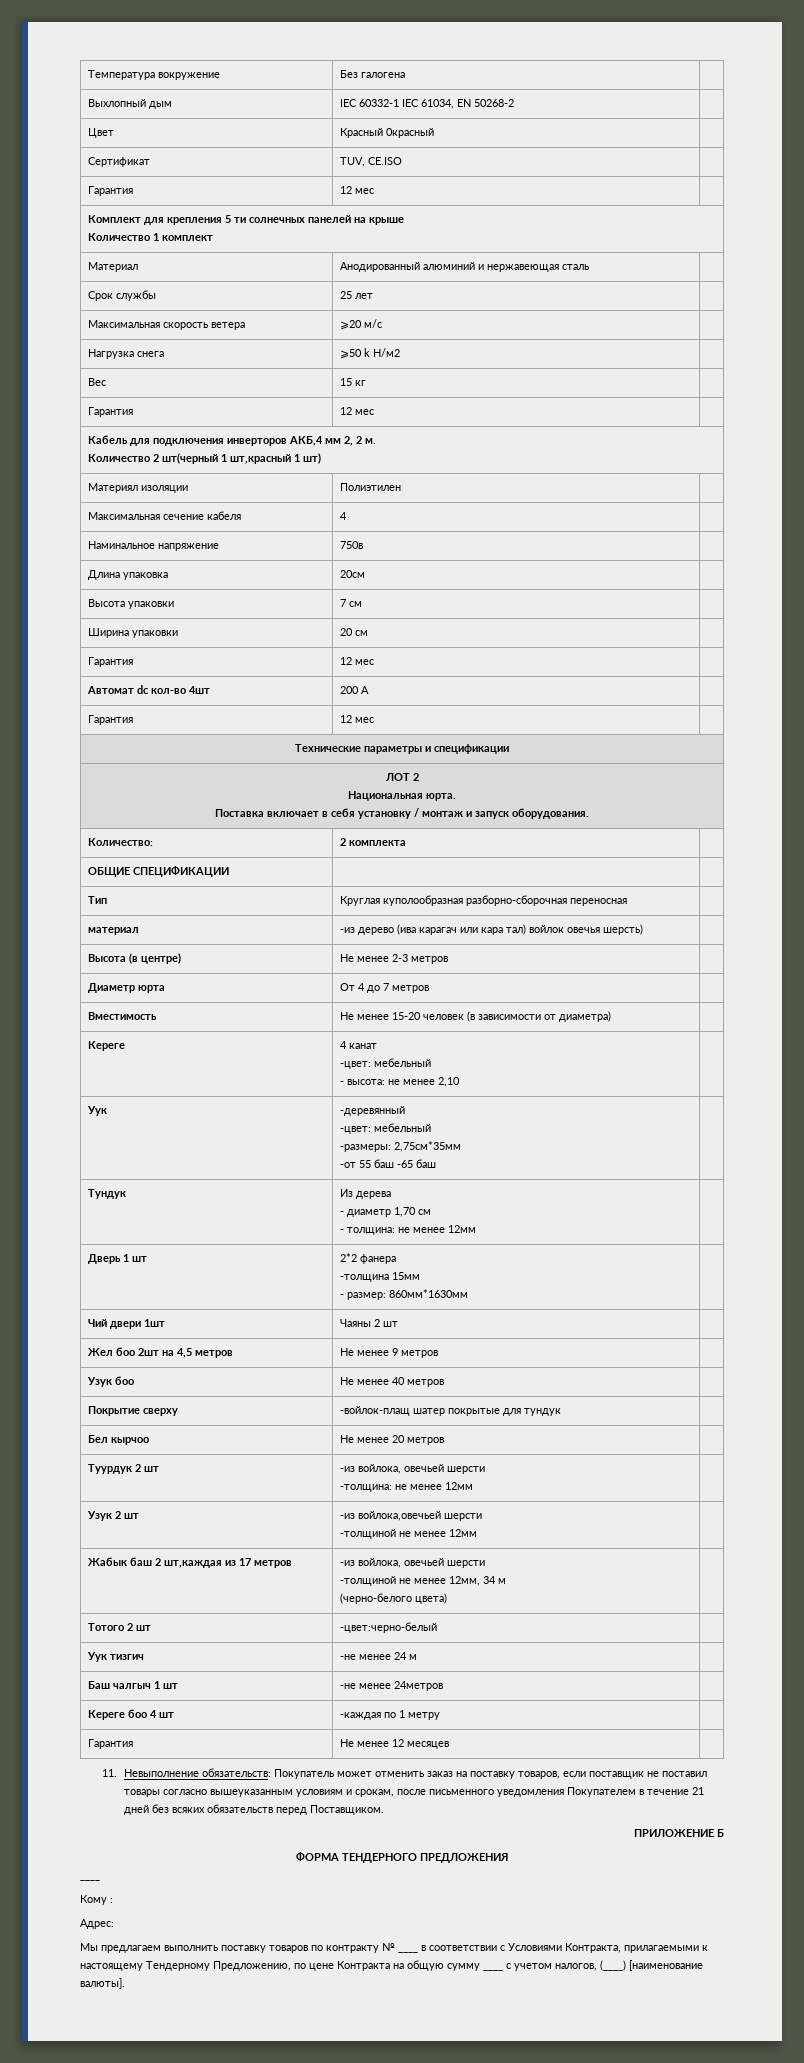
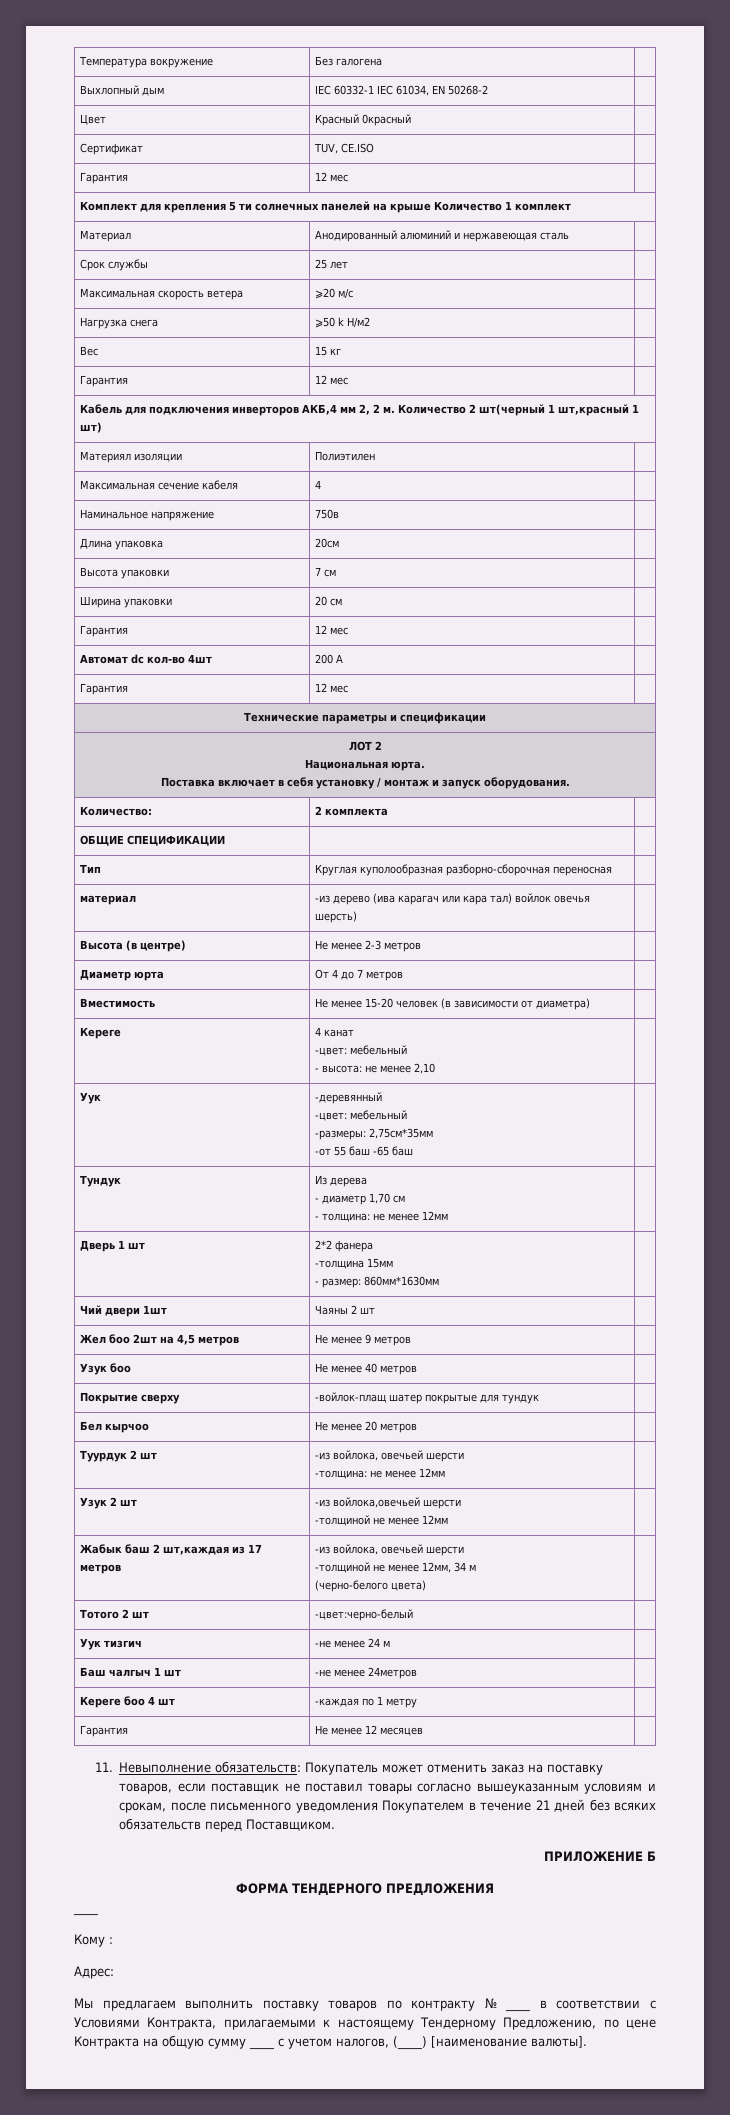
(404, 221) // -> (431, 208) none
(376, 441) // -> (395, 409) none

